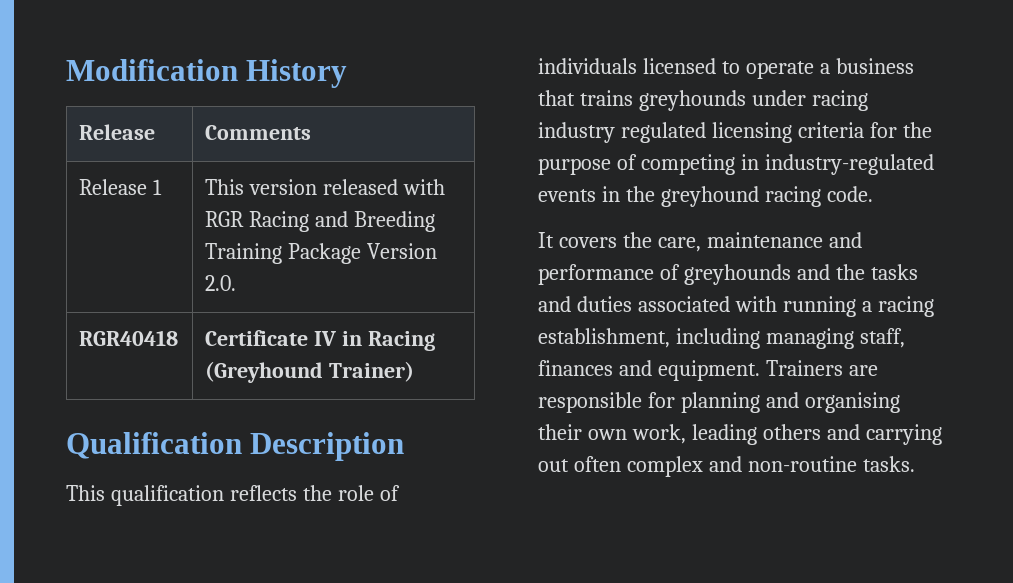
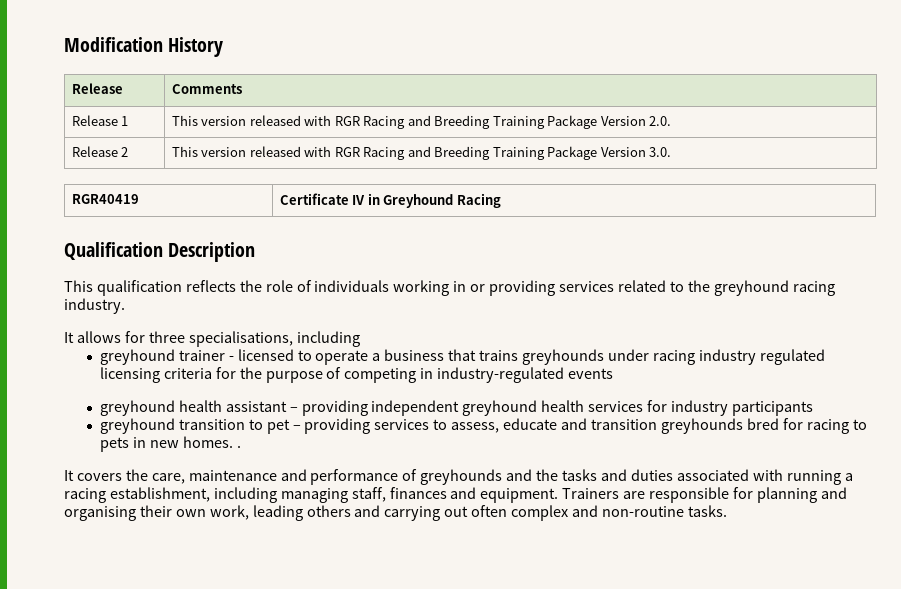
[79,330,179,346] RGR40418 -> [71,146,129,157] [171,146,672,160] [71,194,139,204] Release 2 | This version released with RGR Racing and Breeding Training Package Version 3.0. // RGR40419
[368,331,436,351] [205,361,415,383] Racing (Greyhound Trainer) -> [383,193,501,208] Greyhound Racing
(637, 66) none -> [393,280,835,296] [64,298,125,314] [64,331,360,347] [99,349,234,365] working in or providing services related to the greyhound racing industry. // It allows for three specialisations, including // greyhound trainer -
[601,186,873,207] in the greyhound racing code. -> [99,400,813,416] [99,418,867,434] [99,436,241,452] // greyhound health assistant – providing independent greyhound health services for industry participants // greyhound transition to pet – providing services to assess, educate and transition greyhounds bred for racing to pets in new homes. .

